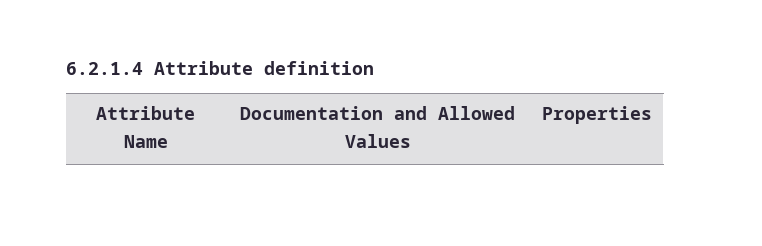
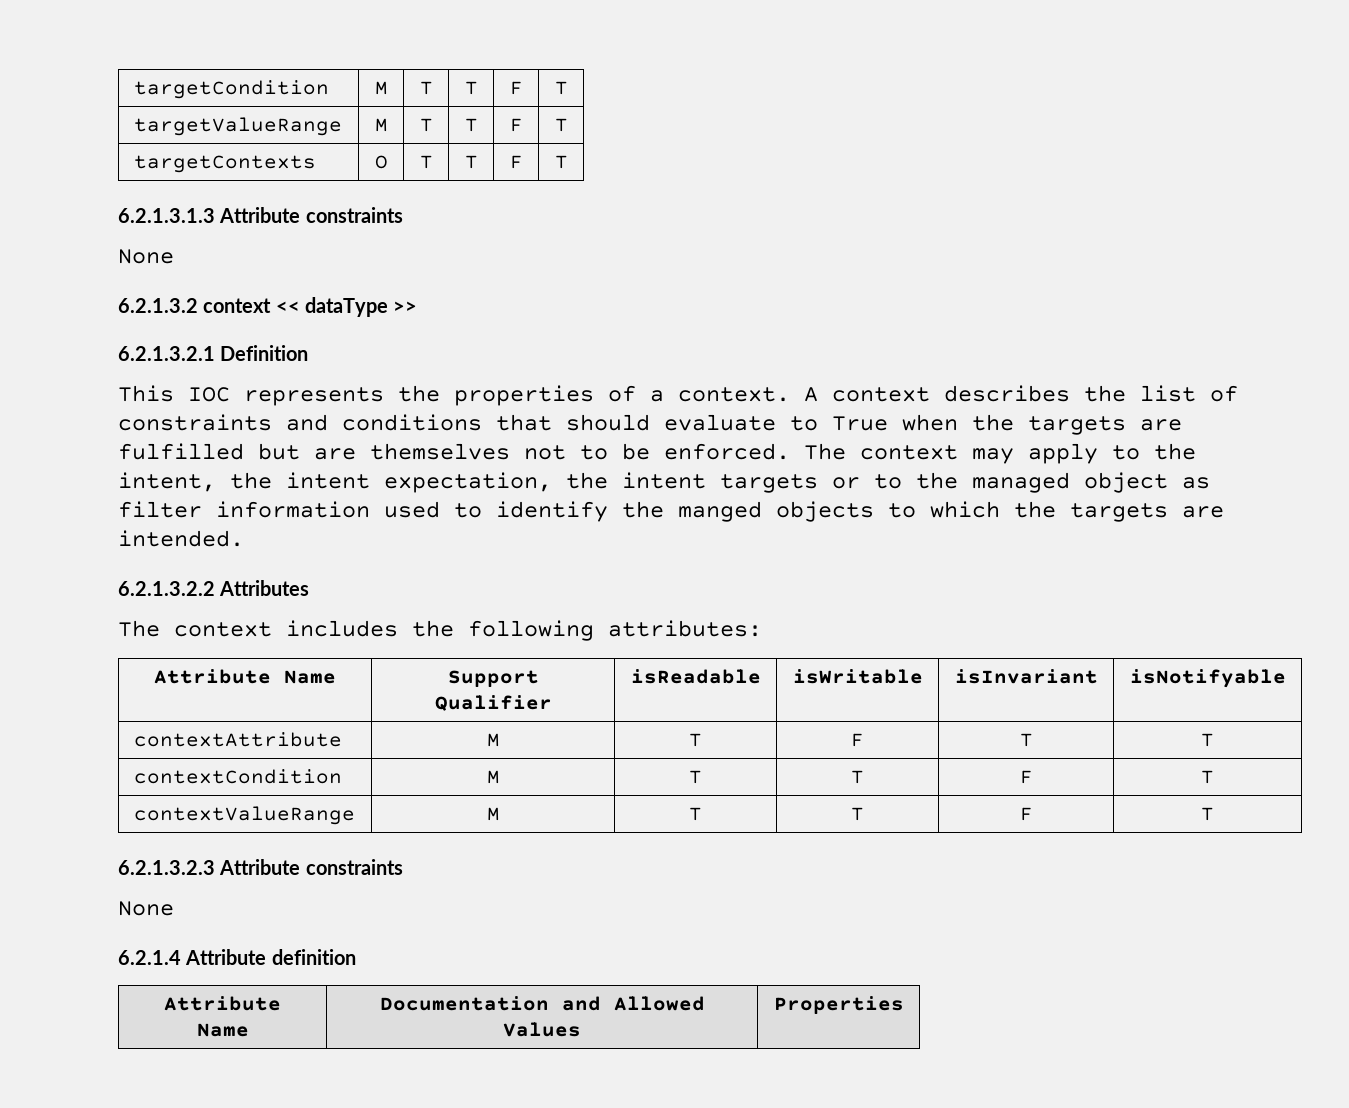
(66, 68) none -> [133,80,329,99] [374,81,388,95] [419,81,433,95] [464,81,478,95] [509,81,523,95] [554,81,568,95] [133,117,342,136] [374,118,388,132] [419,118,433,132] [464,118,478,132] [509,118,523,132] [554,118,568,132] [133,155,316,173] [374,155,388,169] [419,155,433,169] [464,155,478,169] [509,155,523,169] [554,155,568,169] [118,207,403,223] [118,249,174,264] [118,297,418,317] [118,345,309,361] [118,385,1238,406] [118,414,1182,435] [118,443,1196,464] [118,472,1210,493] [118,501,1224,522] [118,530,244,547] [118,580,310,596] [118,620,762,641] [154,669,336,684] [447,670,539,687] [434,695,552,711] [630,669,761,684] [792,669,923,684] [954,669,1098,684] [1129,669,1286,688] [133,732,342,747] [486,733,500,747] [689,733,702,747] [851,733,864,747] [1019,733,1033,747] [1201,733,1214,747] [133,769,342,784] [486,770,500,784] [689,770,702,784] [851,770,864,784] [1019,770,1033,784] [1201,770,1214,784] [133,806,355,825] [486,807,500,821] [689,807,702,821] [851,807,864,821] [1019,807,1033,821] [1201,807,1214,821] [118,859,403,875] [118,901,174,916] targetCondition | M | T | T | F | T // targetValueRange | M | T | T | F | T // targetContexts | O | T | T | F | T // 6.2.1.3.1.3 Attribute constraints // None // 6.2.1.3.2 context << dataType >> // 6.2.1.3.2.1 Definition // This IOC represents the properties of a context. A context describes the list of constraints and conditions that should evaluate to True when the targets are fulfilled but are themselves not to be enforced. The context may apply to the intent, the intent expectation, the intent targets or to the managed object as filter information used to identify the manged objects to which the targets are intended. // 6.2.1.3.2.2 Attributes // The context includes the following attributes: // Attribute Name | Support Qualifier | isReadable | isWritable | isInvariant | isNotifyable // contextAttribute | M | T | F | T | T // contextCondition | M | T | T | F | T // contextValueRange | M | T | T | F | T // 6.2.1.3.2.3 Attribute constraints // None //

